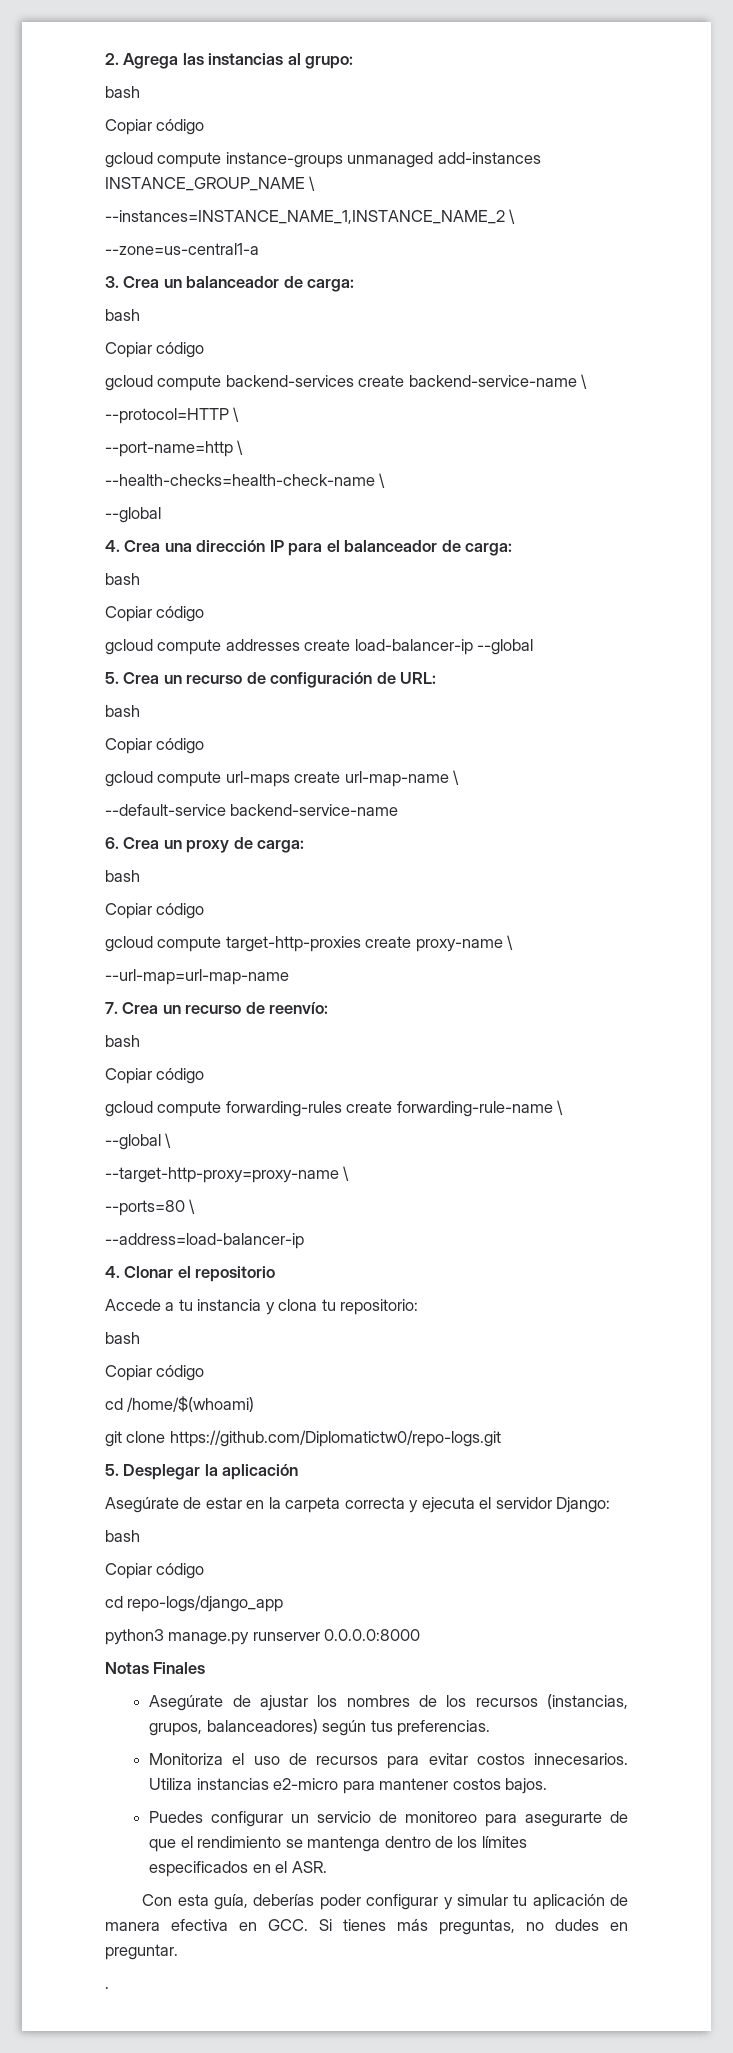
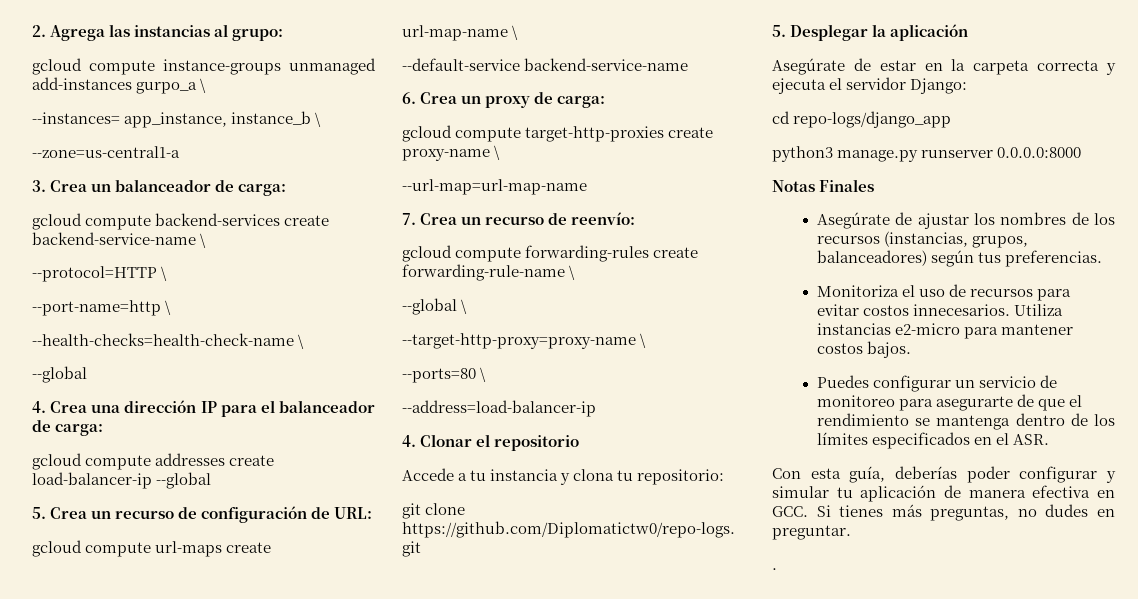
[105,86,140,98] [105,119,205,135] // bash // Copiar código -> (284, 34) none
[105,176,316,191] [105,210,505,224] INSTANCE_GROUP_NAME \ // --instances=INSTANCE_NAME_1,INSTANCE_NAME_2 -> [136,78,207,94] [32,111,312,128] gurpo_a \ // --instances= app_instance, instance_b
[105,309,140,321] [105,342,205,358] // bash // Copiar código -> (287, 190) none
[105,573,140,585] [105,606,205,622] // bash // Copiar código -> (104, 430) none
[105,705,140,717] [105,738,205,754] // bash // Copiar código -> (373, 513) none
[105,870,140,882] [105,903,205,919] // bash // Copiar código -> (606, 102) none
[105,1035,140,1047] [105,1068,205,1084] // bash // Copiar código -> (636, 218) none
[105,1332,140,1344] [105,1365,205,1381] [105,1396,255,1412] // bash // Copiar código // cd /home/$(whoami) -> (725, 477) none
[105,1530,140,1542] [105,1563,205,1579] // bash // Copiar código -> (968, 86) none

